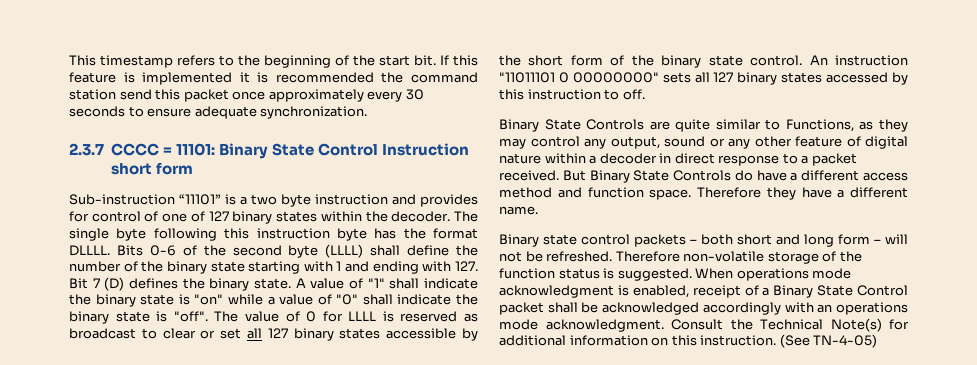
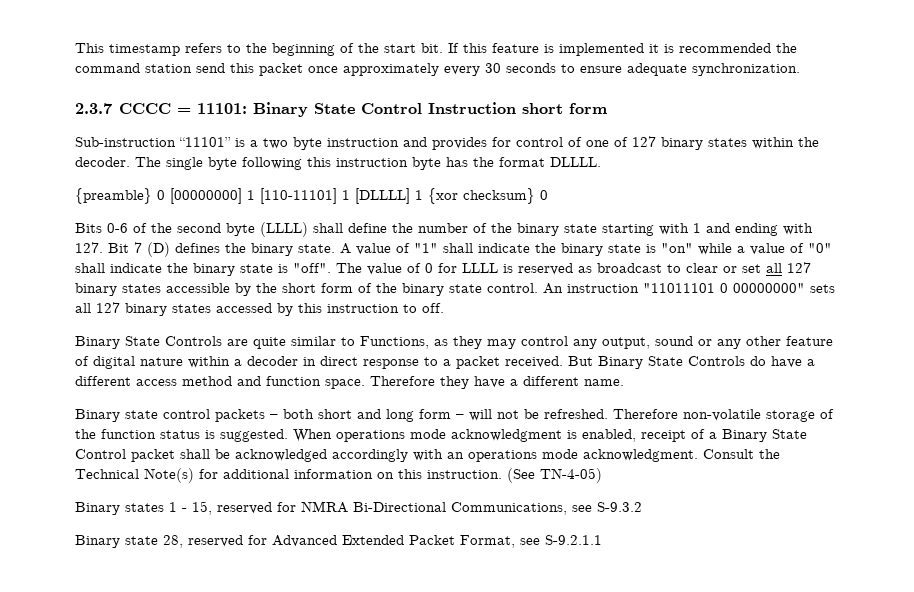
(110, 250) none -> [75,188,548,204] // {preamble} 0 [00000000] 1 [110-11101] 1 [DLLLL] 1 {xor checksum} 0 //
(878, 341) none -> [75,501,642,515] [75,535,602,548] // Binary states 1 - 15, reserved for NMRA Bi-Directional Communications, see S-9.3.2 // Binary state 28, reserved for Advanced Extended Packet Format, see S-9.2.1.1

